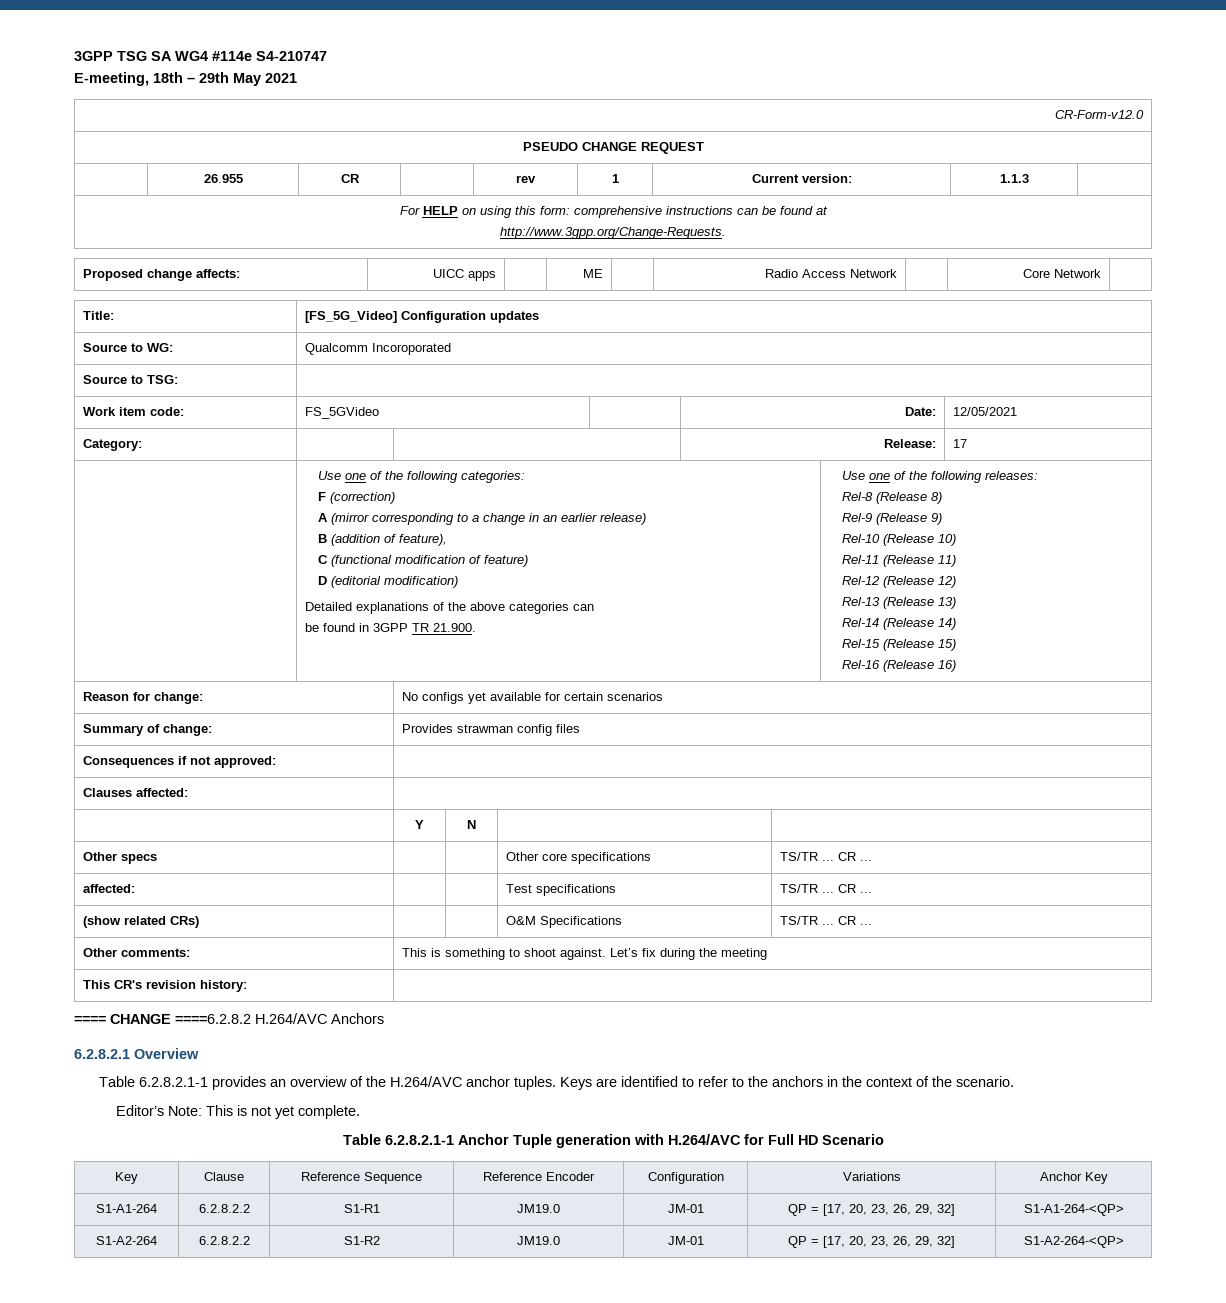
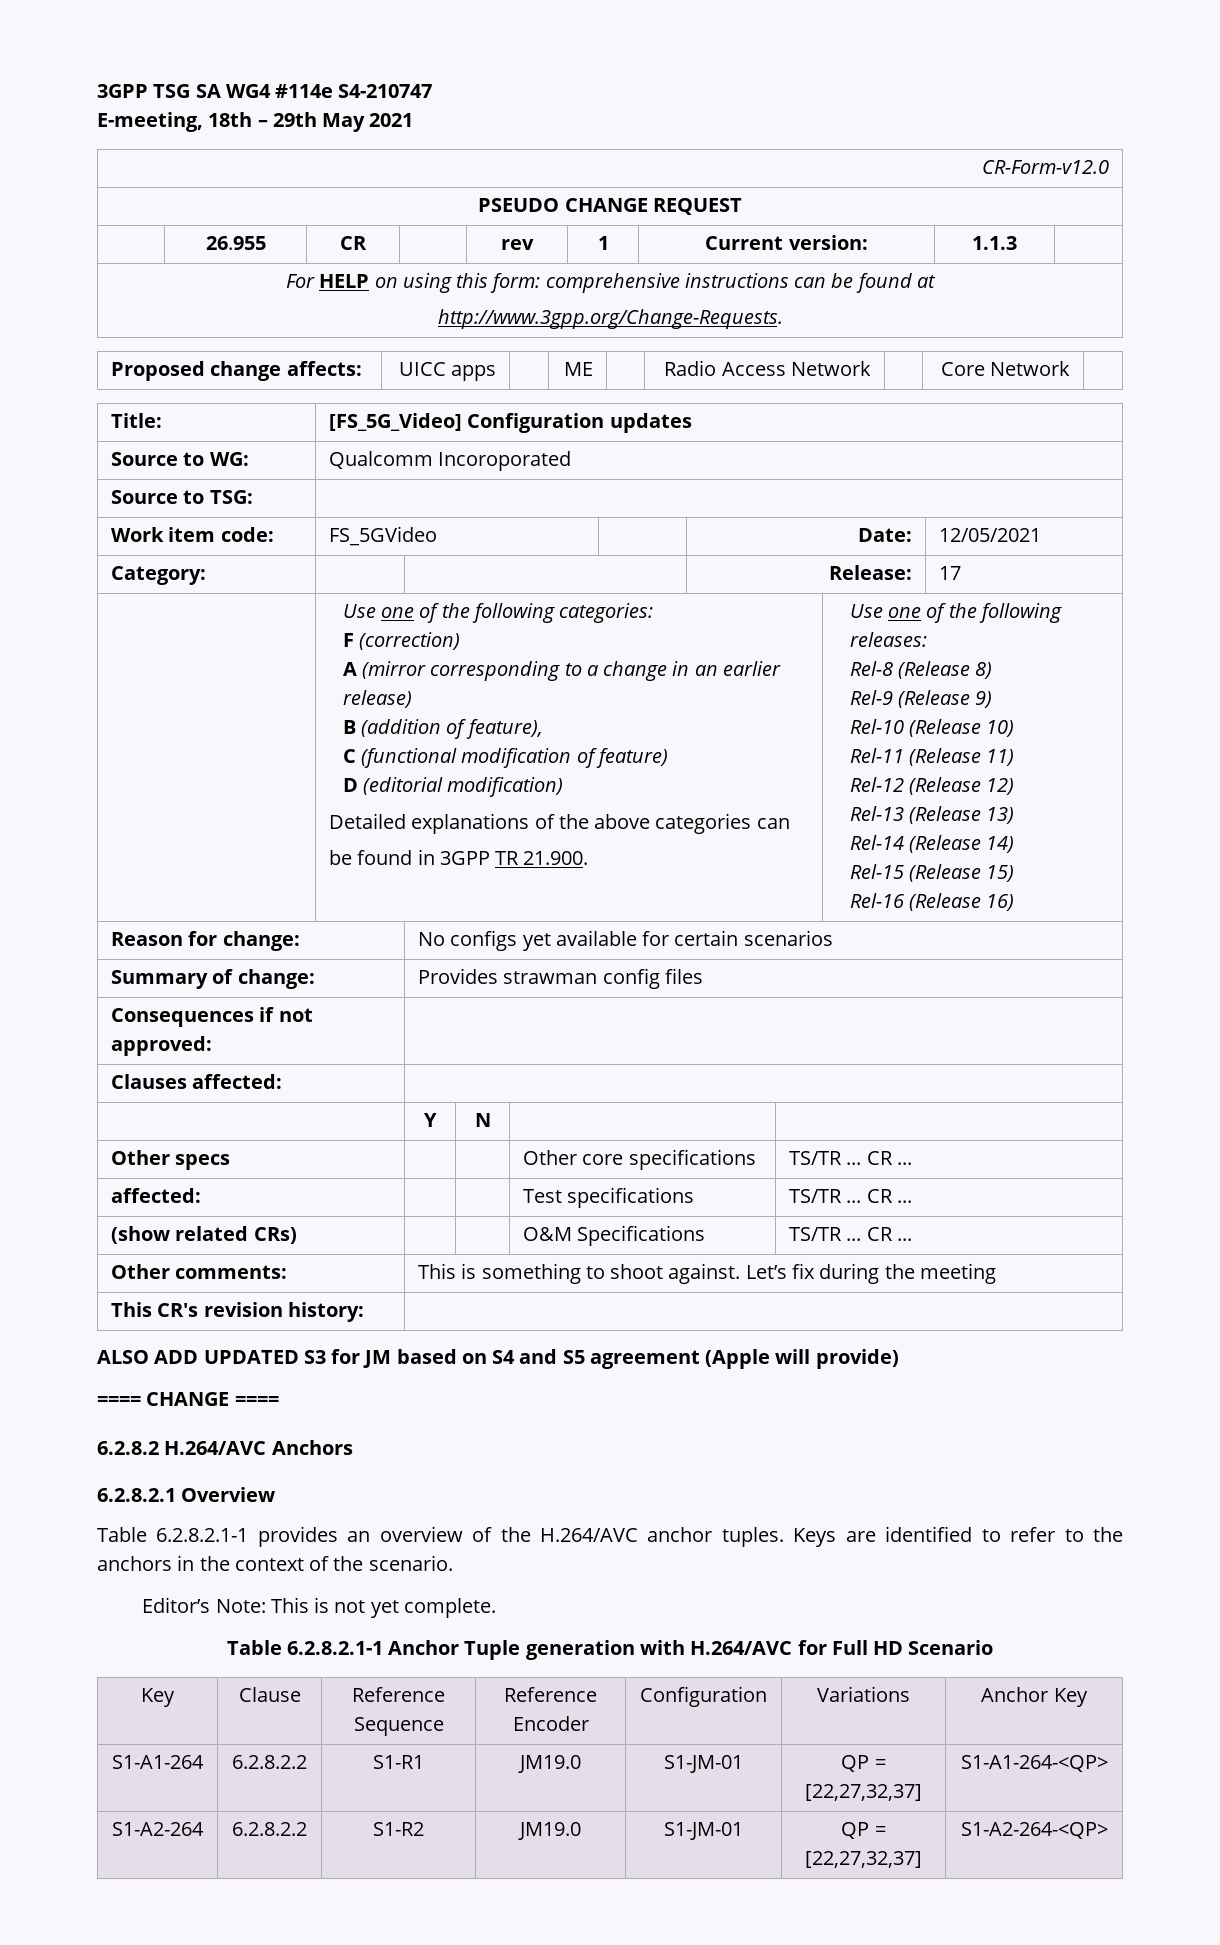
(248, 986) none -> [97,1349,899,1369] // ALSO ADD UPDATED S3 for JM based on S4 and S5 agreement (Apple will provide)
[175,1014,251,1024] ====6.2.8.2 -> [234,1396,279,1406] [97,1441,159,1455] ==== // 6.2.8.2
[667,1204,704,1213] [788,1204,955,1216] JM-01 | QP = [17, 20, 23, 26, 29, 32] -> [664,1755,743,1773] [841,1755,886,1772] [805,1784,922,1801] S1-JM-01 | QP = [22,27,32,37]
[667,1236,704,1245] [788,1236,955,1248] JM-01 | QP = [17, 20, 23, 26, 29, 32] -> [664,1822,743,1840] [841,1822,886,1839] [805,1851,922,1868] S1-JM-01 | QP = [22,27,32,37]

